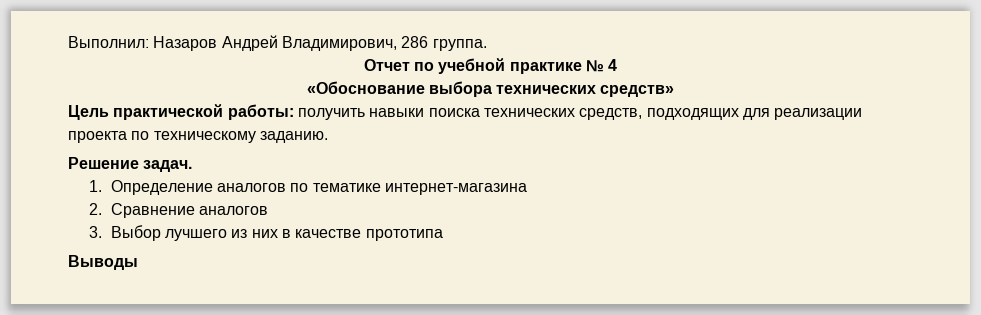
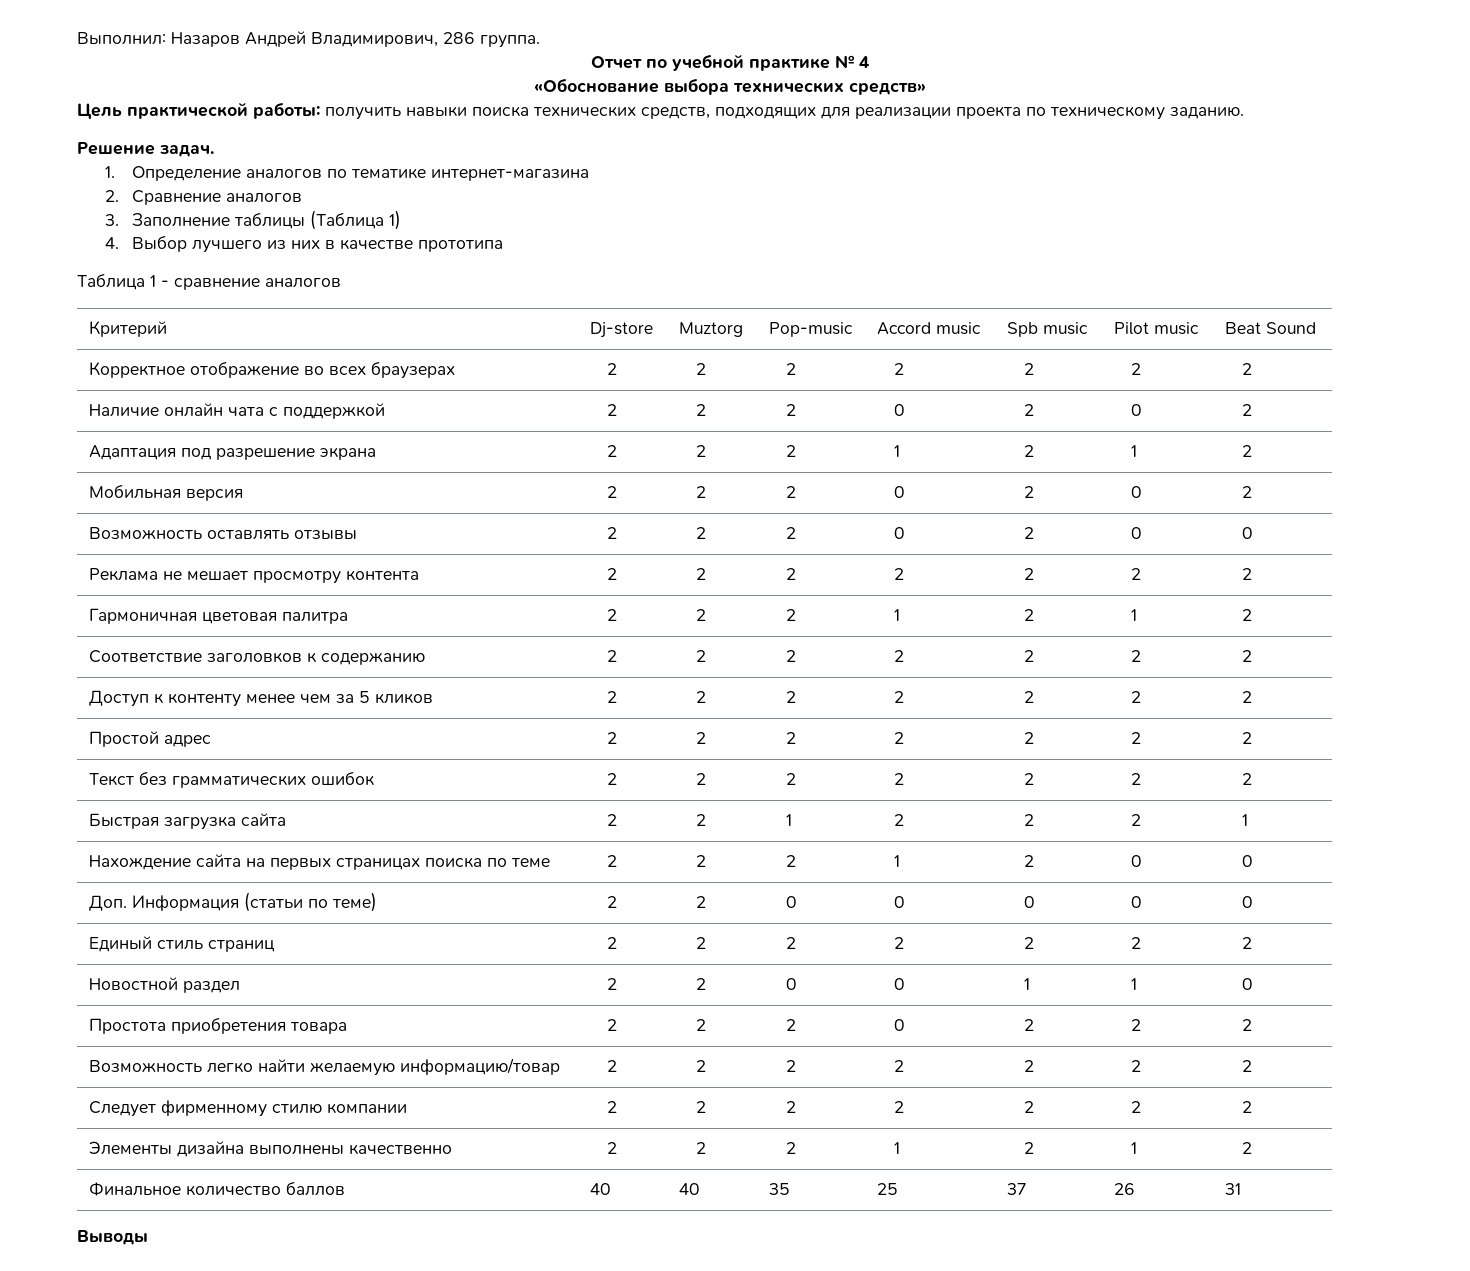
(103, 232) none -> [131,210,401,230] [104,237,119,249] Заполнение таблицы (Таблица 1) // 4.
(443, 235) none -> [77,273,341,290] [89,320,168,337] [590,322,654,338] [679,322,744,337] [769,322,854,337] [877,322,982,335] [1007,322,1089,337] [1114,322,1200,335] [1225,322,1317,334] [89,361,456,379] [606,363,617,375] [695,363,706,375] [785,363,796,375] [893,363,904,375] [1023,363,1034,375] [1130,363,1141,375] [1241,363,1252,375] [89,403,386,419] [606,404,617,416] [695,404,706,416] [785,404,796,416] [893,404,905,416] [1023,404,1034,416] [1130,404,1142,416] [1241,404,1252,416] [89,445,377,460] [606,445,617,457] [695,445,706,457] [785,445,796,457] [893,445,900,457] [1023,445,1034,457] [1130,445,1137,457] [1241,445,1252,457] [89,484,244,501] [606,486,617,498] [695,486,706,498] [785,486,796,498] [893,486,905,498] [1023,486,1034,498] [1130,486,1142,498] [1241,486,1252,498] [89,527,358,540] [606,527,617,539] [695,527,706,539] [785,527,796,539] [893,527,905,539] [1023,527,1034,539] [1130,527,1142,539] [1241,527,1253,539] [89,568,420,584] [606,568,617,580] [695,568,706,580] [785,568,796,580] [893,568,904,580] [1023,568,1034,580] [1130,568,1141,580] [1241,568,1252,580] [89,608,349,624] [606,609,617,621] [695,609,706,621] [785,609,796,621] [893,609,900,621] [1023,609,1034,621] [1130,609,1137,621] [1241,609,1252,621] [89,650,426,665] [606,650,617,662] [695,650,706,662] [785,650,796,662] [893,650,904,662] [1023,650,1034,662] [1130,650,1141,662] [1241,650,1252,662] [89,690,434,707] [606,691,617,703] [695,691,706,703] [785,691,796,703] [893,691,904,703] [1023,691,1034,703] [1130,691,1141,703] [1241,691,1252,703] [89,731,212,747] [606,732,617,744] [695,732,706,744] [785,732,796,744] [893,732,904,744] [1023,732,1034,744] [1130,732,1141,744] [1241,732,1252,744] [89,771,376,788] [606,773,617,785] [695,773,706,785] [785,773,796,785] [893,773,904,785] [1023,773,1034,785] [1130,773,1141,785] [1241,773,1252,785] [89,813,287,830] [606,814,617,826] [695,814,706,826] [785,814,792,826] [893,814,904,826] [1023,814,1034,826] [1130,814,1141,826] [1241,814,1248,826] [89,854,551,870] [606,855,617,867] [695,855,706,867] [785,855,796,867] [893,855,900,867] [1023,855,1034,867] [1130,855,1142,867] [1241,855,1253,867] [89,892,378,912] [606,896,617,908] [695,896,706,908] [785,896,797,908] [893,896,905,908] [1023,896,1035,908] [1130,896,1142,908] [1241,896,1253,908] [89,936,275,952] [606,937,617,949] [695,937,706,949] [785,937,796,949] [893,937,904,949] [1023,937,1034,949] [1130,937,1141,949] [1241,937,1252,949] [89,977,241,993] [606,978,617,990] [695,978,706,990] [785,978,797,990] [893,978,905,990] [1023,978,1030,990] [1130,978,1137,990] [1241,978,1253,990] [89,1017,348,1034] [606,1019,617,1031] [695,1019,706,1031] [785,1019,796,1031] [893,1019,905,1031] [1023,1019,1034,1031] [1130,1019,1141,1031] [1241,1019,1252,1031] [89,1058,561,1076] [606,1060,617,1072] [695,1060,706,1072] [785,1060,796,1072] [893,1060,904,1072] [1023,1060,1034,1072] [1130,1060,1141,1072] [1241,1060,1252,1072] [89,1100,408,1117] [606,1101,617,1113] [695,1101,706,1113] [785,1101,796,1113] [893,1101,904,1113] [1023,1101,1034,1113] [1130,1101,1141,1113] [1241,1101,1252,1113] [89,1141,453,1157] [606,1142,617,1154] [695,1142,706,1154] [785,1142,796,1154] [893,1142,900,1154] [1023,1142,1034,1154] [1130,1142,1137,1154] [1241,1142,1252,1154] [89,1181,346,1196] [590,1183,612,1195] [679,1183,701,1195] [769,1183,791,1195] [877,1183,899,1195] [1007,1183,1027,1195] [1114,1183,1136,1195] [1225,1183,1242,1195] // Таблица 1 - сравнение аналогов // Критерий | Dj-store | Muztorg | Pop-music | Accord music | Spb music | Pilot music | Beat Sound // Корректное отображение во всех браузерах | 2 | 2 | 2 | 2 | 2 | 2 | 2 // Наличие онлайн чата с поддержкой | 2 | 2 | 2 | 0 | 2 | 0 | 2 // Адаптация под разрешение экрана | 2 | 2 | 2 | 1 | 2 | 1 | 2 // Мобильная версия | 2 | 2 | 2 | 0 | 2 | 0 | 2 // Возможность оставлять отзывы | 2 | 2 | 2 | 0 | 2 | 0 | 0 // Реклама не мешает просмотру контента | 2 | 2 | 2 | 2 | 2 | 2 | 2 // Гармоничная цветовая палитра | 2 | 2 | 2 | 1 | 2 | 1 | 2 // Соответствие заголовков к содержанию | 2 | 2 | 2 | 2 | 2 | 2 | 2 // Доступ к контенту менее чем за 5 кликов | 2 | 2 | 2 | 2 | 2 | 2 | 2 // Простой адрес | 2 | 2 | 2 | 2 | 2 | 2 | 2 // Текст без грамматических ошибок | 2 | 2 | 2 | 2 | 2 | 2 | 2 // Быстрая загрузка сайта | 2 | 2 | 1 | 2 | 2 | 2 | 1 // Нахождение сайта на первых страницах поиска по теме | 2 | 2 | 2 | 1 | 2 | 0 | 0 // Доп. Информация (статьи по теме) | 2 | 2 | 0 | 0 | 0 | 0 | 0 // Единый стиль страниц | 2 | 2 | 2 | 2 | 2 | 2 | 2 // Новостной раздел | 2 | 2 | 0 | 0 | 1 | 1 | 0 // Простота приобретения товара | 2 | 2 | 2 | 0 | 2 | 2 | 2 // Возможность легко найти желаемую информацию/товар | 2 | 2 | 2 | 2 | 2 | 2 | 2 // Следует фирменному стилю компании | 2 | 2 | 2 | 2 | 2 | 2 | 2 // Элементы дизайна выполнены качественно | 2 | 2 | 2 | 1 | 2 | 1 | 2 // Финальное количество баллов | 40 | 40 | 35 | 25 | 37 | 26 | 31

